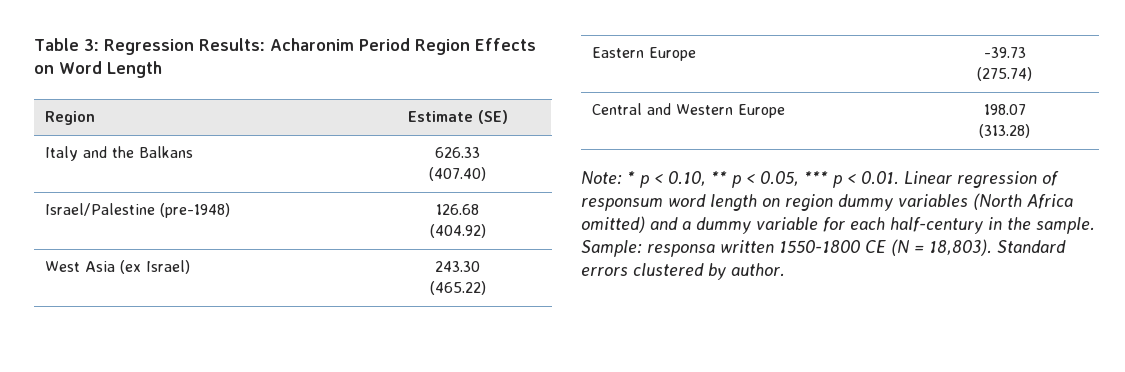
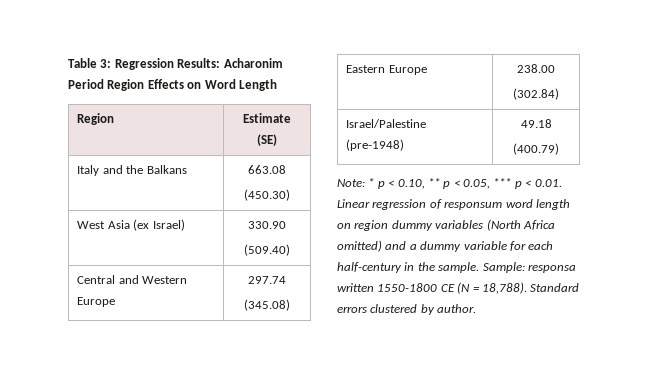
[435,147,480,158] [429,167,486,181] [45,203,231,218] [436,204,479,215] [429,224,486,238] [45,260,191,274] [435,261,480,272] [429,281,486,295] [592,47,697,61] [983,47,1026,58] [977,67,1032,81] [592,103,786,118] [983,104,1026,115] [979,124,1030,138] 626.33 // (407.40) // Israel/Palestine (pre-1948) | 126.68 // (404.92) // West Asia (ex Israel) | 243.30 // (465.22) // Eastern Europe | -39.73 // (275.74) // Central and Western Europe | 198.07 // (313.28) -> [248,165,286,174] [244,189,290,201] [77,219,185,231] [248,221,286,229] [244,244,290,256] [77,275,188,284] [77,297,116,307] [248,276,286,284] [244,299,290,311] [346,65,427,75] [517,64,555,73] [513,88,559,100] [346,119,427,128] [346,139,405,151] [520,119,552,128] [513,143,559,155] 663.08 // (450.30) // West Asia (ex Israel) | 330.90 // (509.40) // Central and Western Europe | 297.74 // (345.08) // Eastern Europe | 238.00 // (302.84) // Israel/Palestine (pre-1948) | 49.18 // (400.79)
[929,239,992,256] 18,803). -> [481,282,527,294] 18,788).

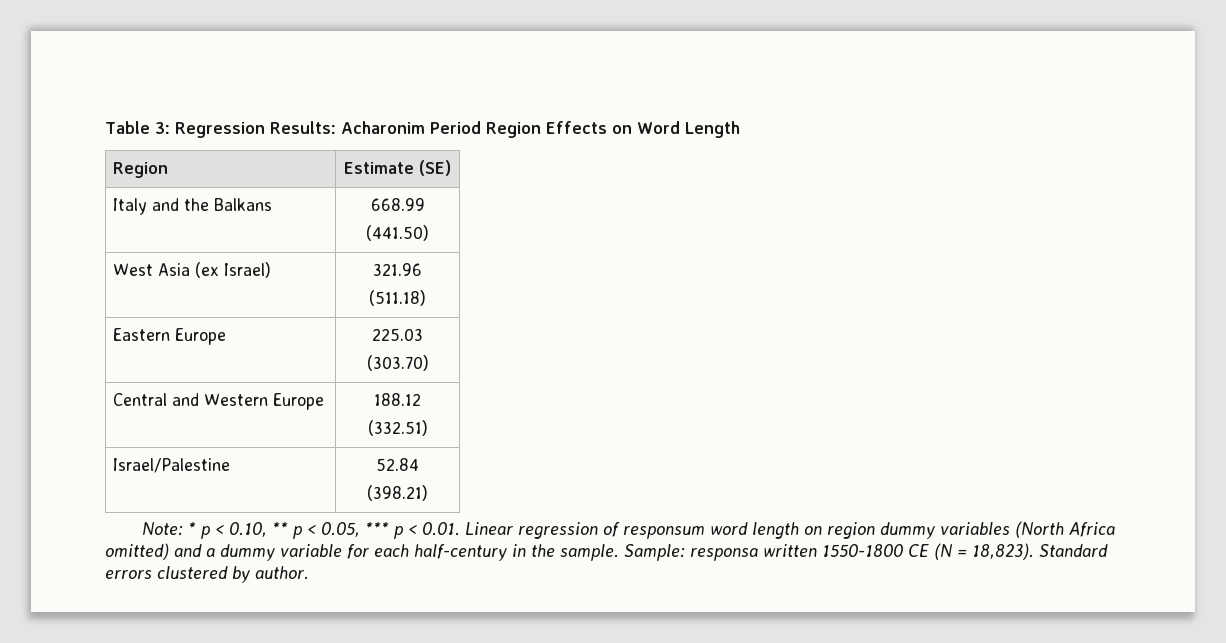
[248,165,286,174] [244,189,290,201] 663.08 // (450.30) -> [370,198,425,211] [366,225,429,241] 668.99 // (441.50)
[248,221,286,229] [244,244,290,256] [77,275,188,284] [77,297,116,307] [248,276,286,284] [244,299,290,311] [346,65,427,75] [517,64,555,73] [513,88,559,100] [346,119,427,128] [346,139,405,151] [520,119,552,128] [513,143,559,155] 330.90 // (509.40) // Central and Western Europe | 297.74 // (345.08) // Eastern Europe | 238.00 // (302.84) // Israel/Palestine (pre-1948) | 49.18 // (400.79) -> [373,263,422,276] [369,290,426,306] [112,328,226,345] [372,328,423,341] [366,355,429,371] [112,393,324,410] [374,393,421,406] [367,420,428,436] [112,458,230,473] [376,458,419,471] [367,485,428,501] 321.96 // (511.18) // Eastern Europe | 225.03 // (303.70) // Central and Western Europe | 188.12 // (332.51) // Israel/Palestine | 52.84 // (398.21)
[481,282,527,294] 18,788). -> [972,543,1034,560] 18,823).

